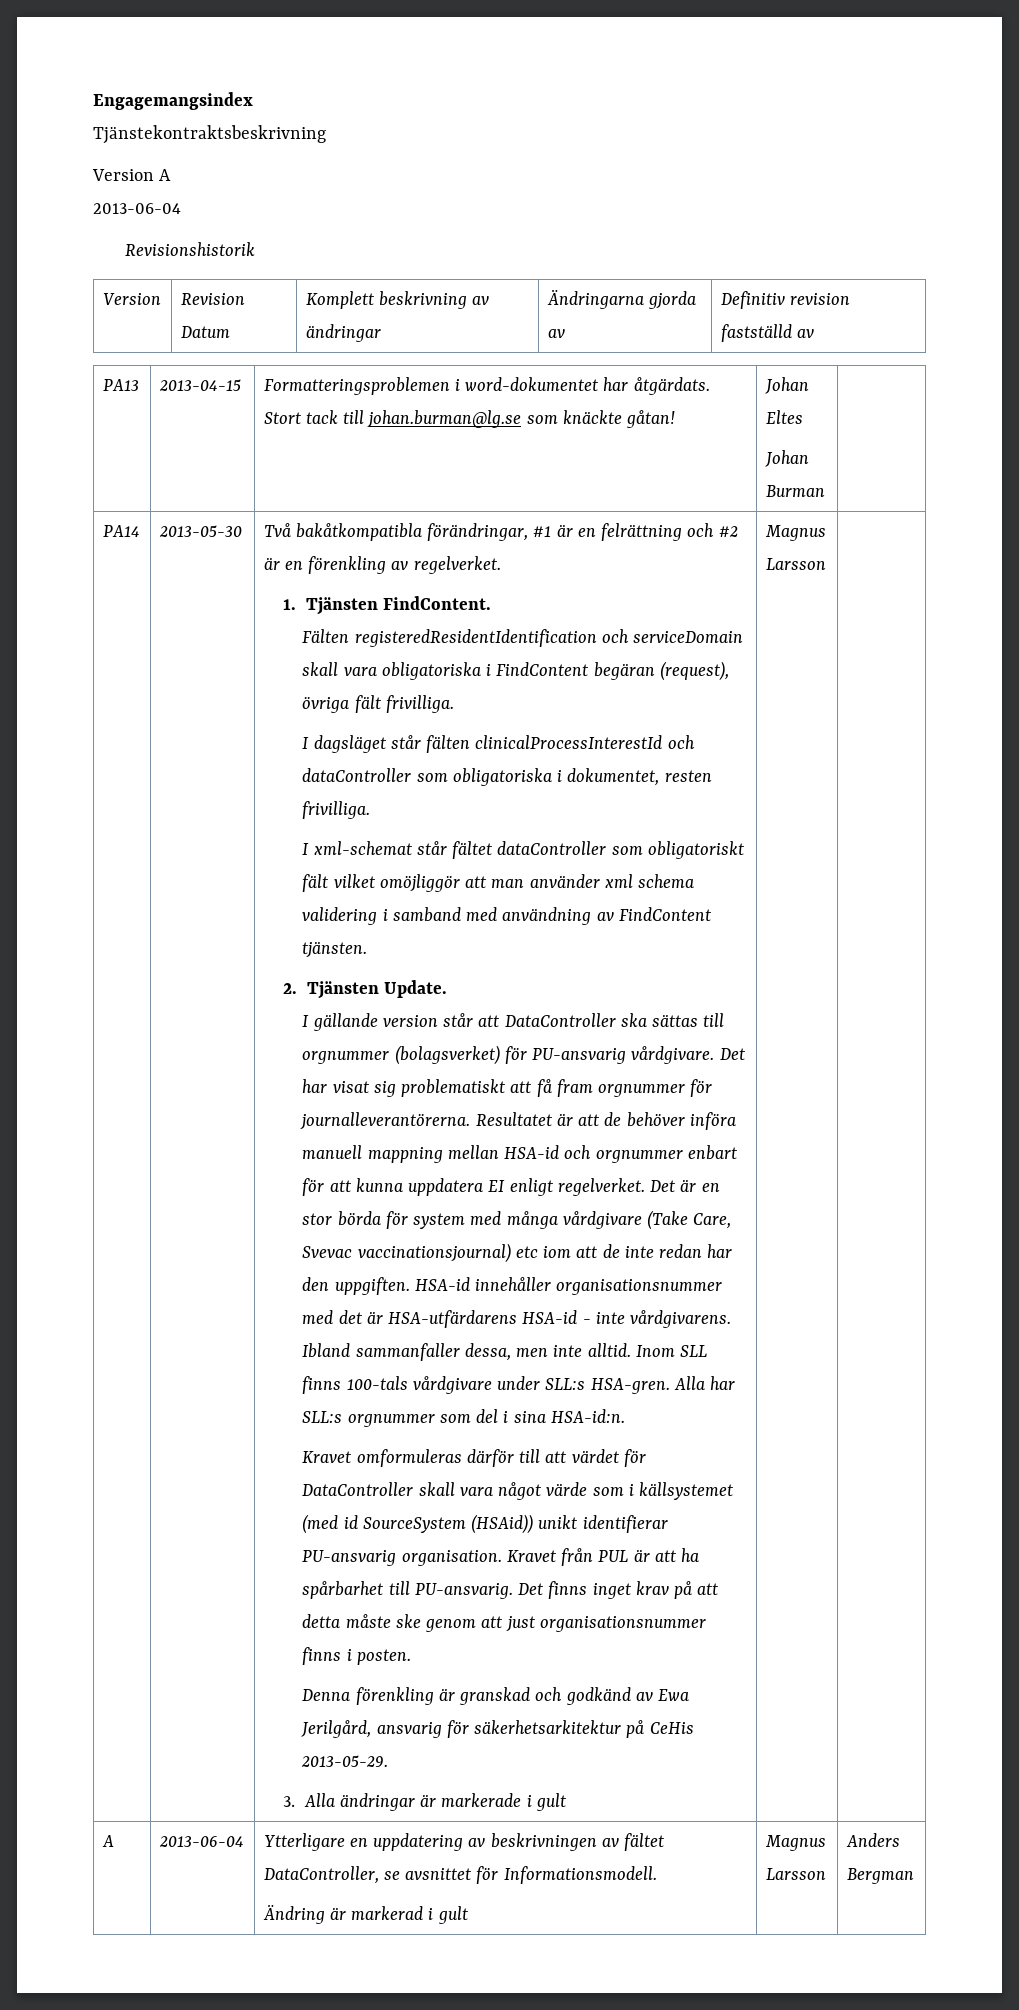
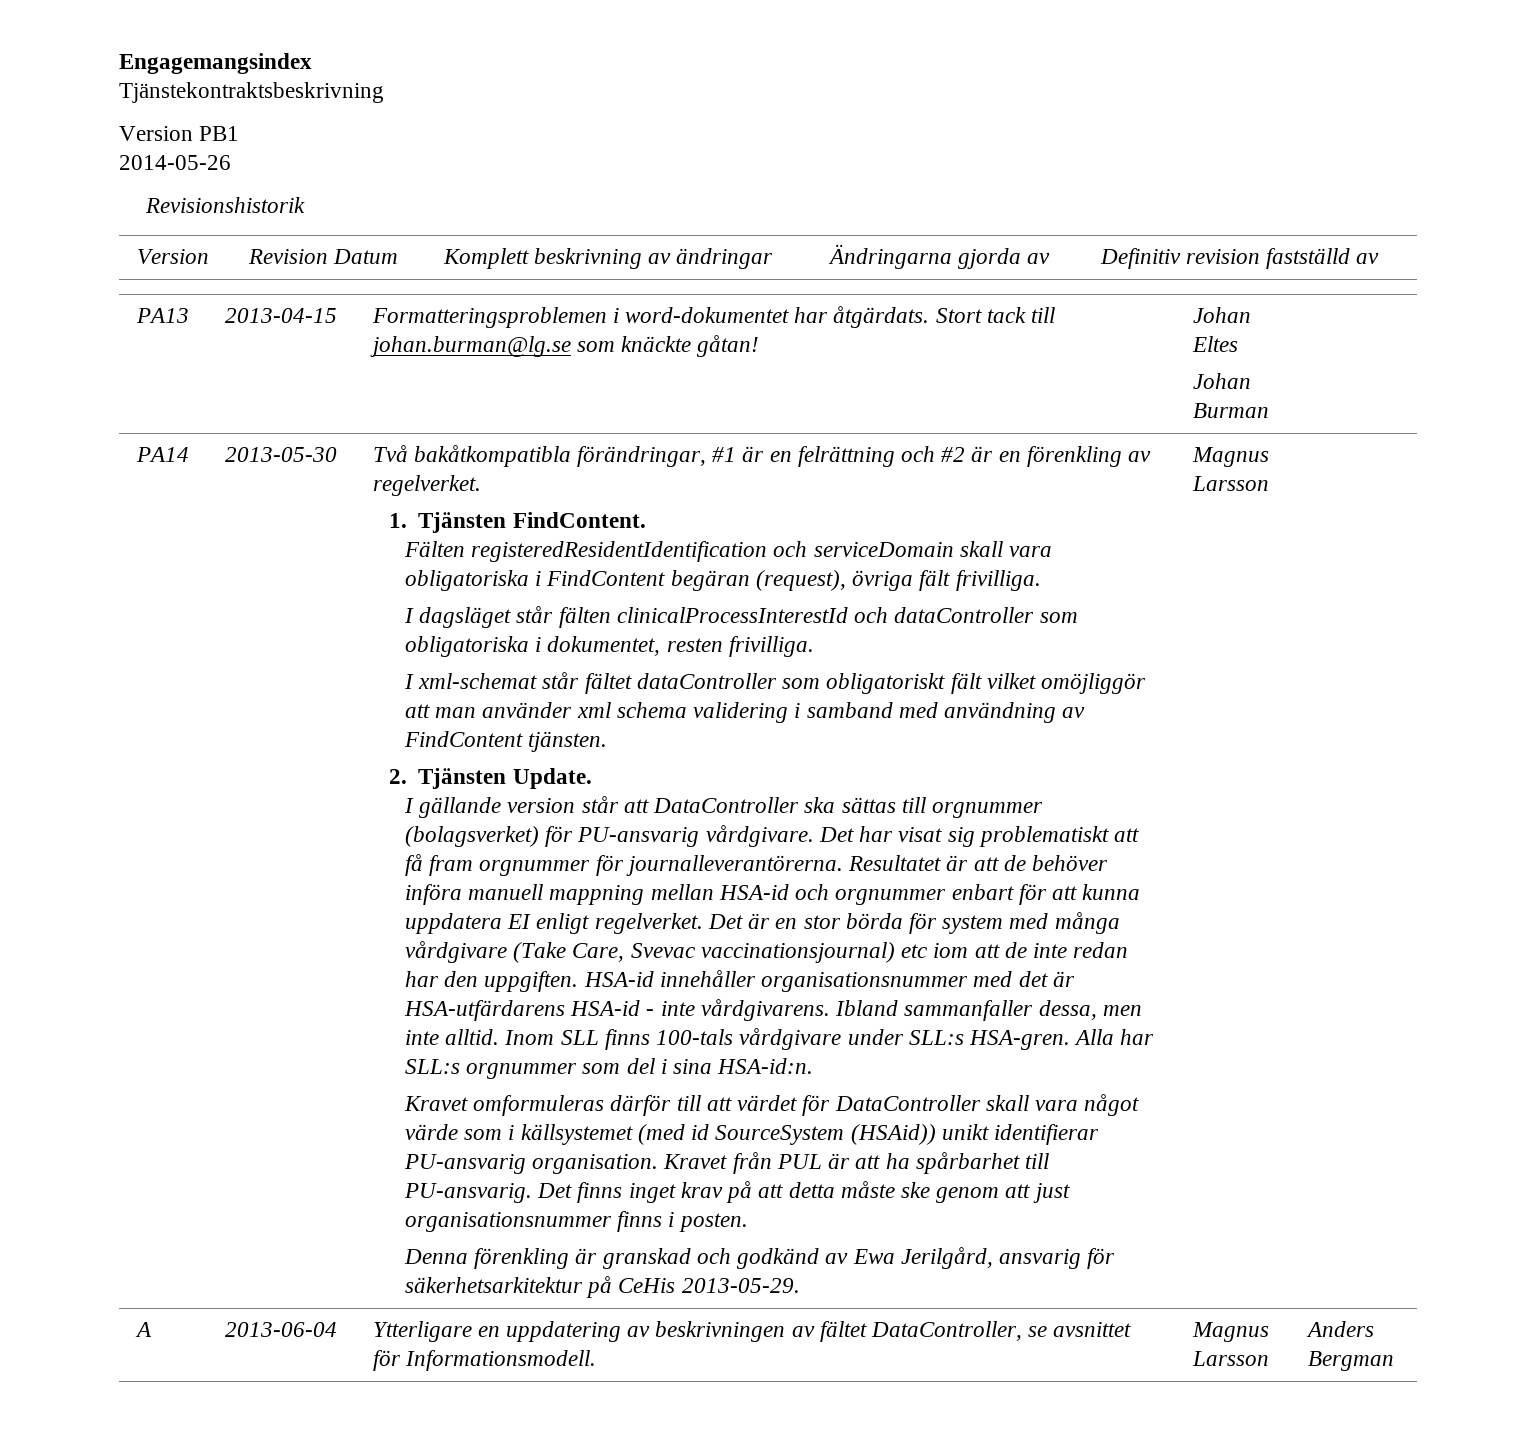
[159,169,172,181] [93,203,181,214] A // 2013-06-04 -> [199,126,240,141] [119,155,231,170] PB1 // 2014-05-26
[282,1793,567,1811] // 3. Alla ändringar är markerade i gult -> (800, 1285) none
[262,1904,468,1924] // Ändring är markerad i gult -> (596, 1360) none

